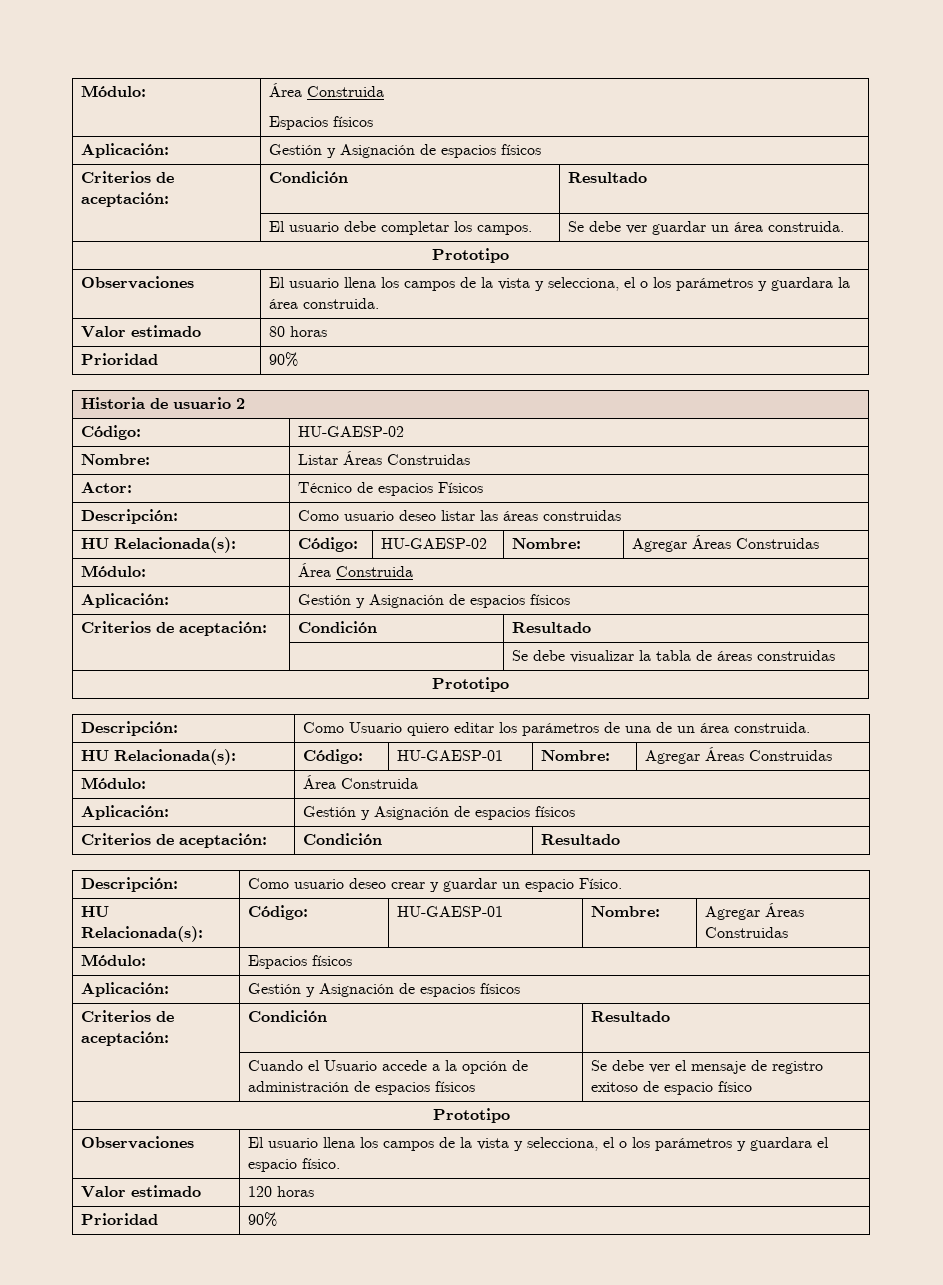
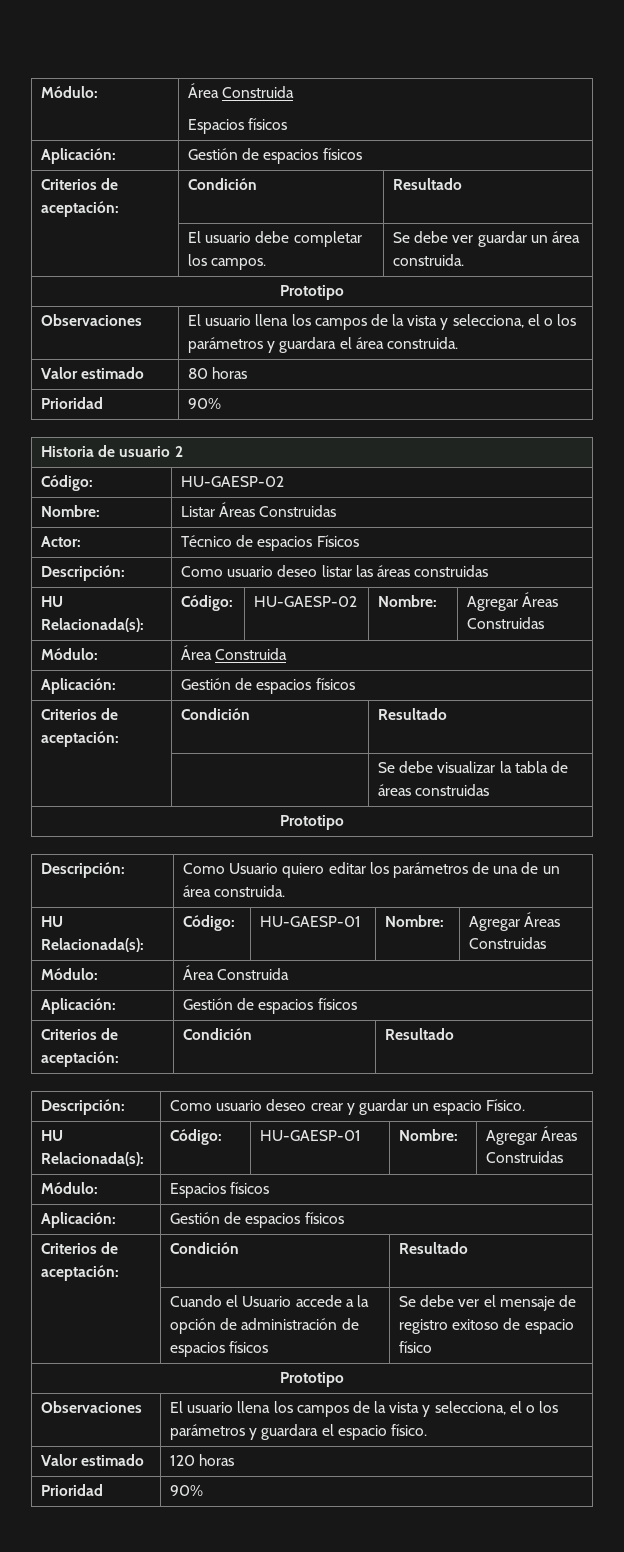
[326,144,415,158] y Asignación -> (239, 154) none
[837,277,850,288] la -> [339,337,352,349] el
[355,594,444,608] y Asignación -> (232, 684) none
[360,806,449,820] y Asignación -> (234, 1004) none
[305,983,394,997] y Asignación -> (221, 1218) none

